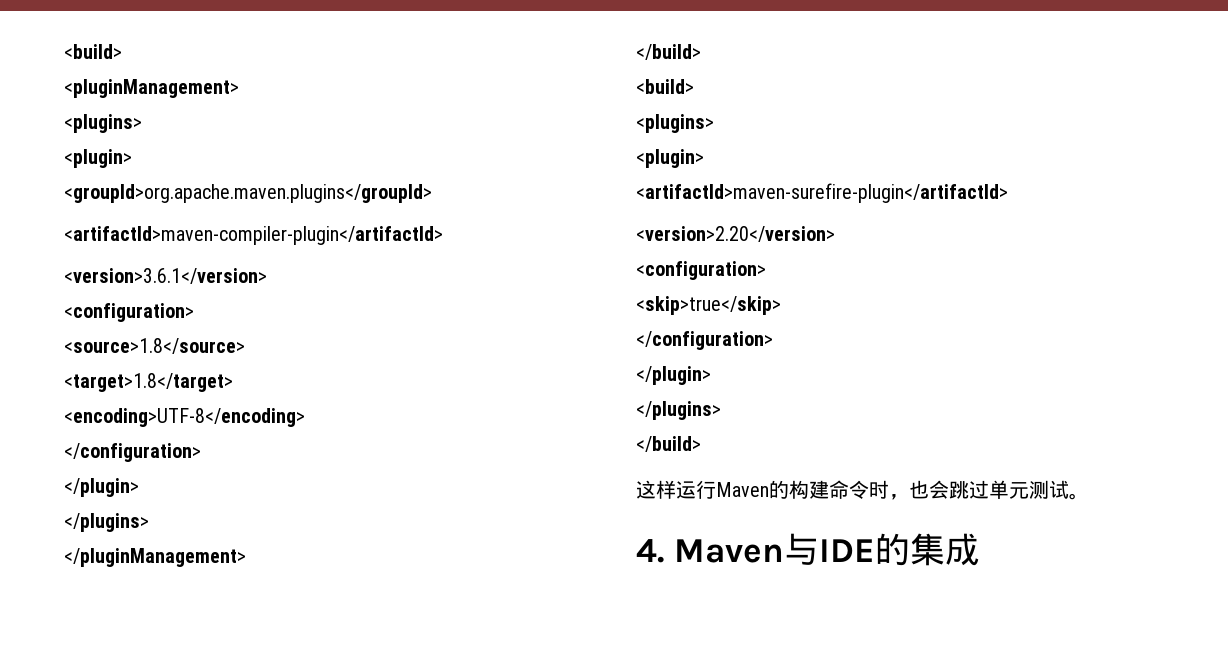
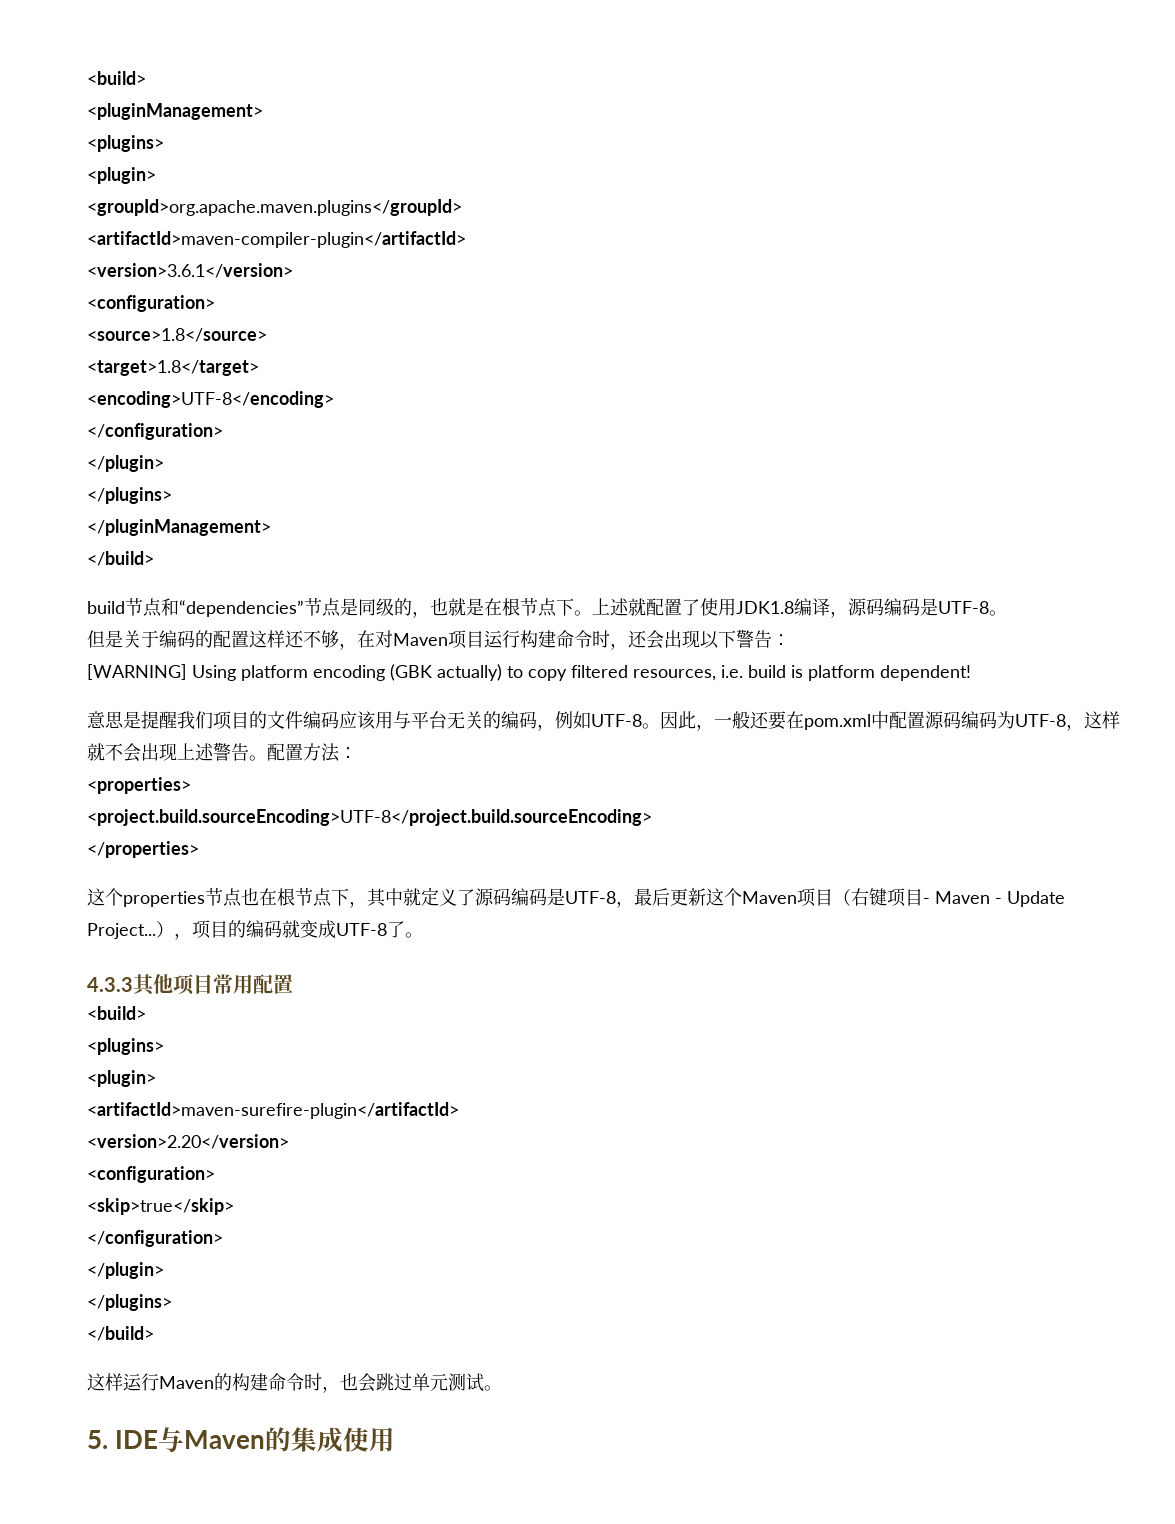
(701, 52) none -> [87,598,1007,618] [87,629,790,650] [87,664,971,681] [87,711,1120,731] [87,742,357,762] [87,777,191,794] [87,809,652,826] [87,841,199,858] [87,887,1065,908] [87,920,423,940] [87,974,293,996] // build节点和“dependencies”节点是同级的，也就是在根节点下。上述就配置了使用JDK1.8编译，源码编码是UTF-8。 // 但是关于编码的配置这样还不够，在对Maven项目运行构建命令时，还会出现以下警告： // [WARNING] Using platform encoding (GBK actually) to copy filtered resources, i.e. build is platform dependent! // 意思是提醒我们项目的文件编码应该用与平台无关的编码，例如UTF-8。因此，一般还要在pom.xml中配置源码编码为UTF-8，这样就不会出现上述警告。配置方法： // <properties> // <project.build.sourceEncoding>UTF-8</project.build.sourceEncoding> // </properties> // 这个properties节点也在根节点下，其中就定义了源码编码是UTF-8，最后更新这个Maven项目（右键项目- Maven - Update Project...），项目的编码就变成UTF-8了。 // 4.3.3其他项目常用配置
[636,533,981,566] 4. Maven与IDE的集成 -> [87,1427,395,1452] 5. IDE与Maven的集成使用

